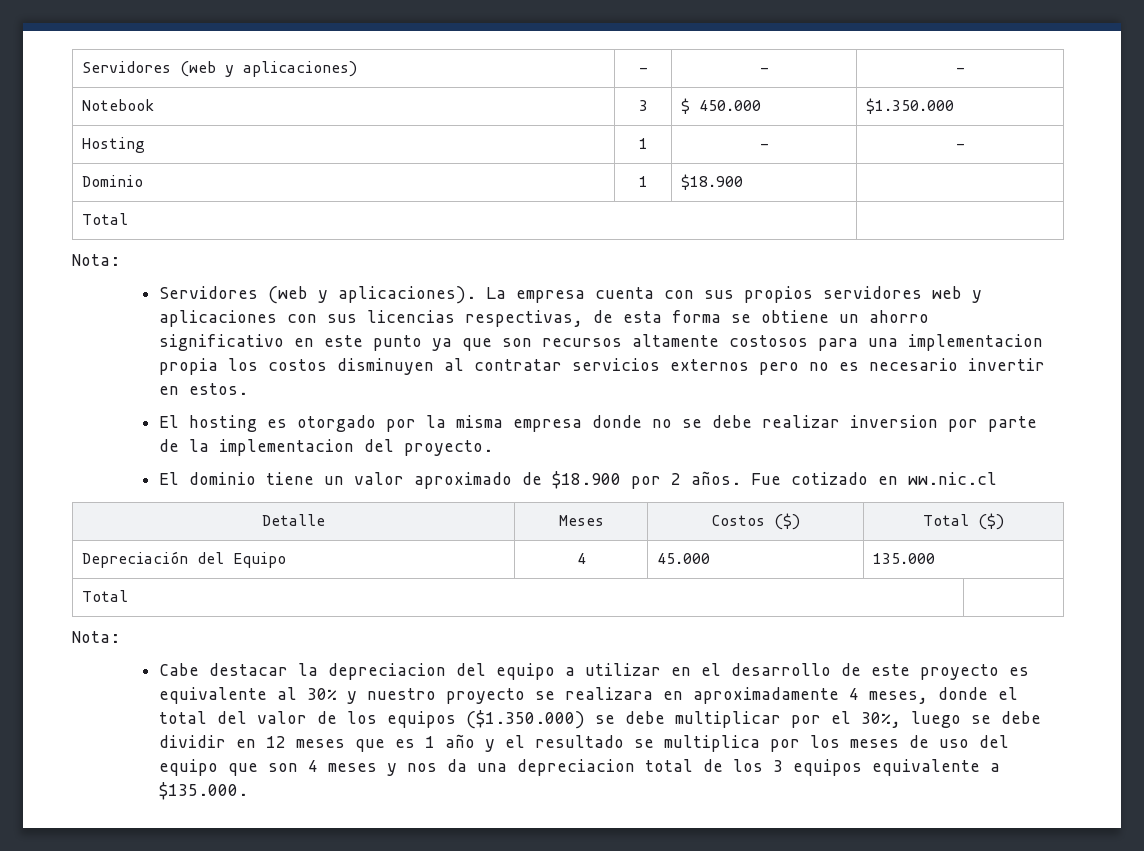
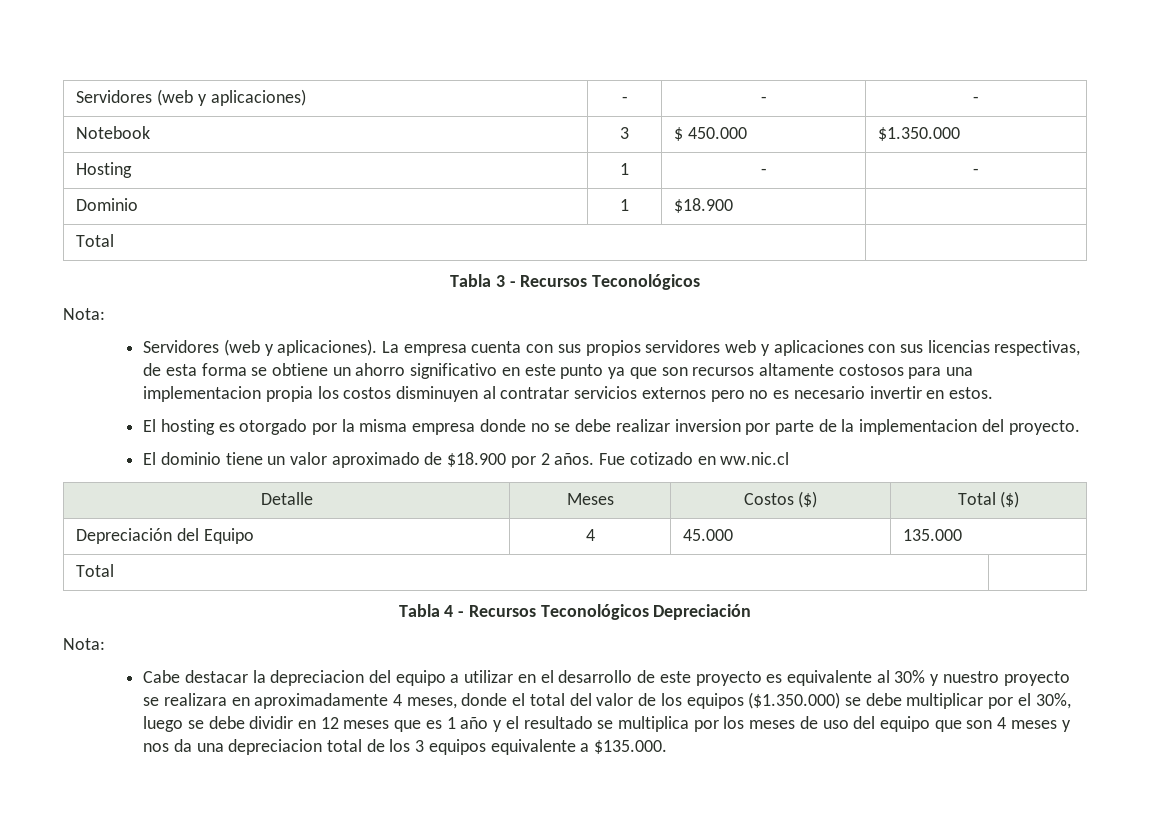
(128, 219) none -> [450,274,700,290] // Tabla 3 - Recursos Teconológicos
(128, 596) none -> [398,604,752,620] // Tabla 4 - Recursos Teconológicos Depreciación

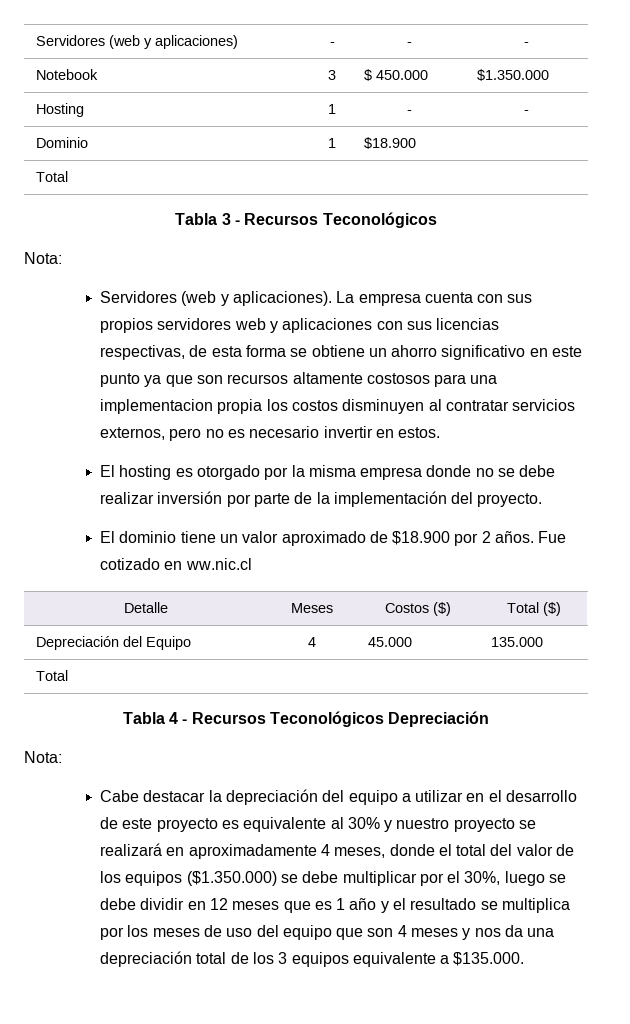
[641,387,706,399] externos -> [99,427,165,440] externos,
[674,419,741,432] inversion -> [157,491,223,504] inversión
[859,419,978,435] implementacion -> [333,491,447,507] implementación
[270,670,365,686] depreciacion -> [225,789,318,805] depreciación
[163,693,227,706] realizara -> [99,843,162,856] realizará
[228,739,323,755] depreciacion -> [99,951,192,967] depreciación

